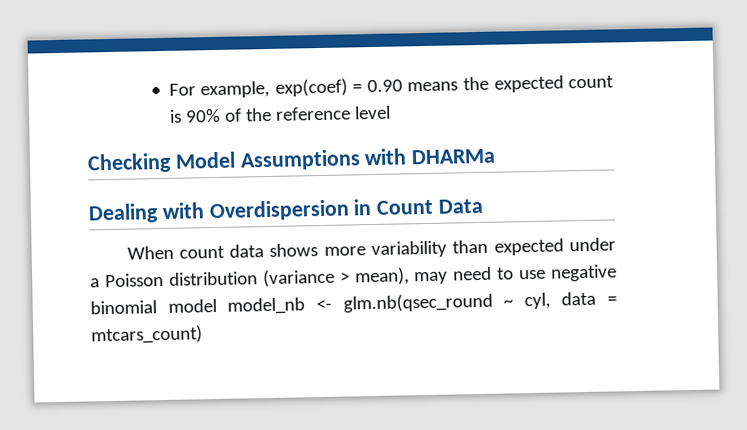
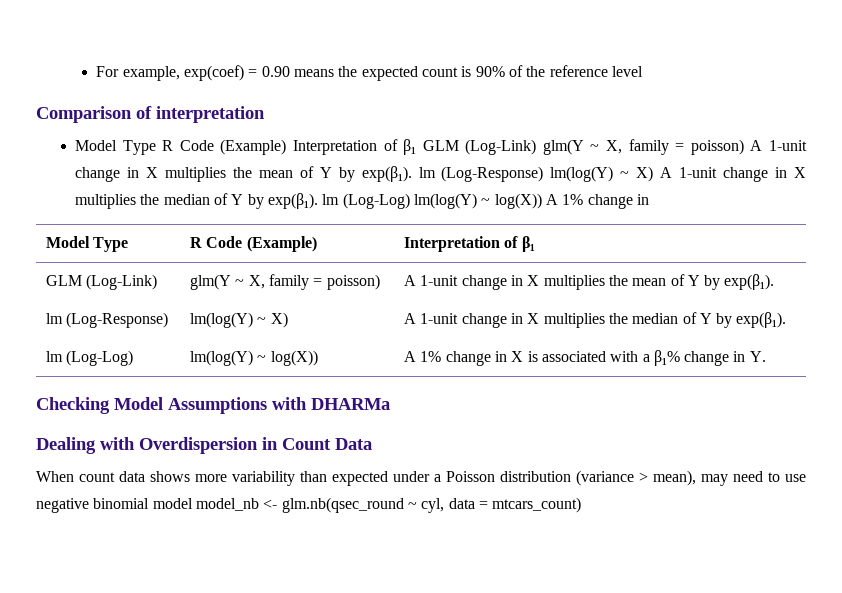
(391, 112) none -> [36,106,265,123] [75,139,808,155] [75,166,807,182] [75,193,649,209] [45,236,129,252] [189,236,317,252] [403,236,535,252] [45,274,158,290] [189,274,380,290] [403,274,775,290] [45,312,169,328] [189,312,288,328] [403,312,787,328] [45,350,134,366] [189,350,318,366] [403,350,766,366] // Comparison of interpretation // Model Type R Code (Example) Interpretation of β₁ GLM (Log-Link) glm(Y ~ X, family = poisson) A 1-unit change in X multiplies the mean of Y by exp(β₁). lm (Log-Response) lm(log(Y) ~ X) A 1-unit change in X multiplies the median of Y by exp(β₁). lm (Log-Log) lm(log(Y) ~ log(X)) A 1% change in // Model Type | R Code (Example) | Interpretation of β₁ // GLM (Log-Link) | glm(Y ~ X, family = poisson) | A 1-unit change in X multiplies the mean of Y by exp(β₁). // lm (Log-Response) | lm(log(Y) ~ X) | A 1-unit change in X multiplies the median of Y by exp(β₁). // lm (Log-Log) | lm(log(Y) ~ log(X)) | A 1% change in X is associated with a β₁% change in Y.

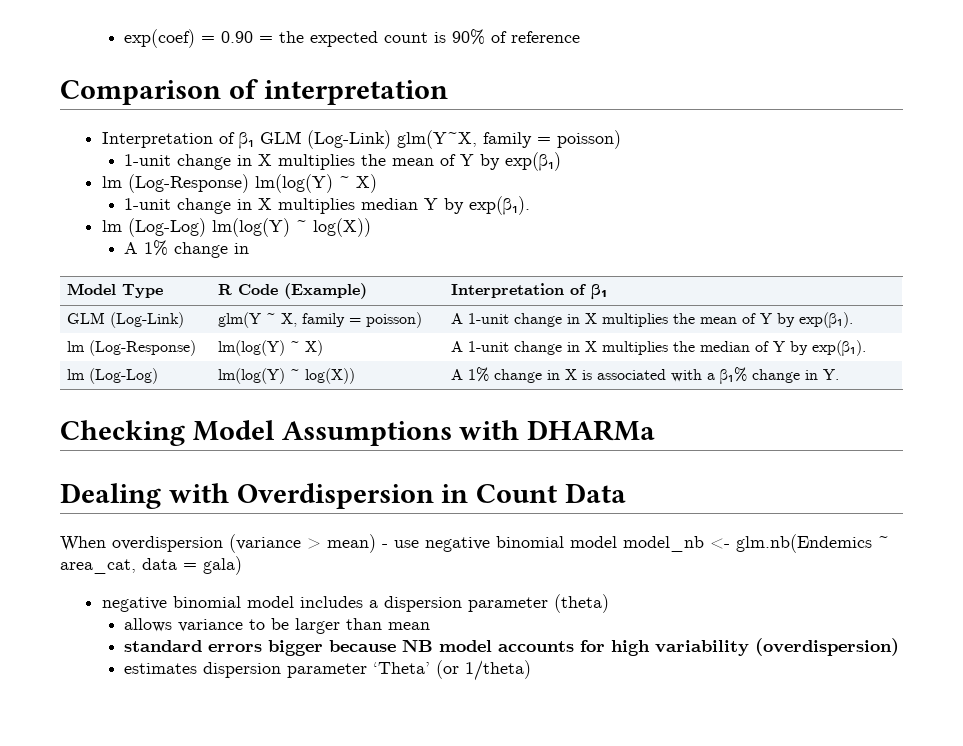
[96,66,180,81] For example, -> (124, 38) none
[294,69,335,77] means -> [259,36,274,43] =
[526,66,546,77] the -> (508, 37) none
[611,66,643,77] level -> (581, 37) none
[75,139,287,155] Model Type R Code (Example) -> (448, 92) none
[542,139,763,155] glm(Y ~ X, family = poisson) A -> [396,130,621,149] glm(Y~X, family = poisson) //
[361,166,412,182] exp(β₁). -> [505,152,562,171] exp(β₁) //
[660,167,807,182] [75,193,318,209] A 1-unit change in X multiplies the median of Y by exp(β₁). -> [124,196,531,215] // 1-unit change in X multiplies median Y by exp(β₁). //
(542, 201) none -> (371, 227) //
[79,470,780,486] count data shows more variability than expected under a Poisson distribution (variance > mean), may need to -> [112,534,388,553] overdispersion (variance > mean) -
[281,497,582,513] glm.nb(qsec_round ~ cyl, data = mtcars_count) -> [736,534,889,553] [60,556,242,575] [101,594,609,613] [124,618,431,634] [124,638,900,656] [124,660,532,681] glm.nb(Endemics ~ area_cat, data = gala) // negative binomial model includes a dispersion parameter (theta) // allows variance to be larger than mean // standard errors bigger because NB model accounts for high variability (overdispersion) // estimates dispersion parameter ‘Theta’ (or 1/theta)

